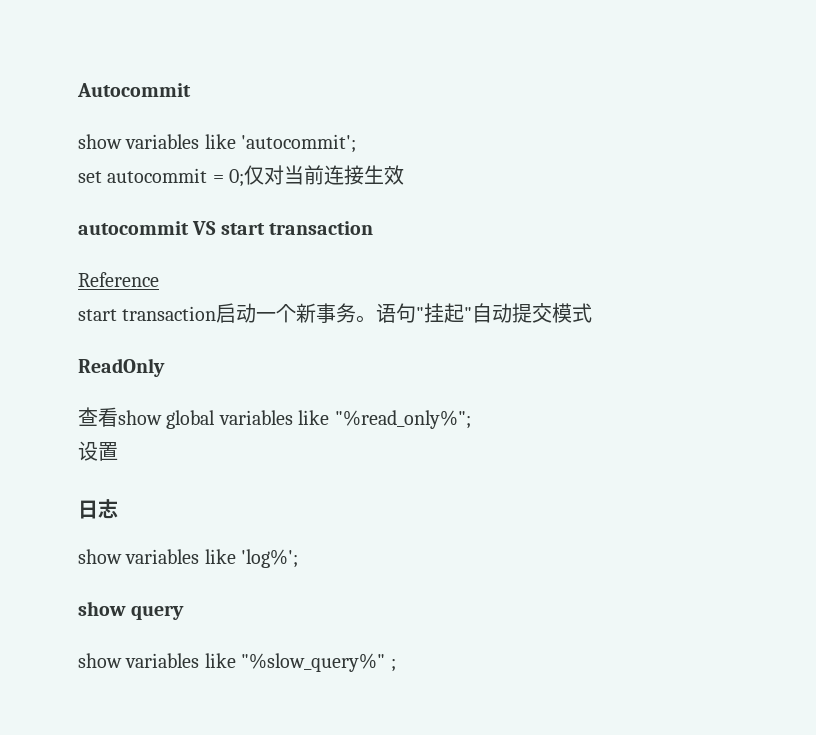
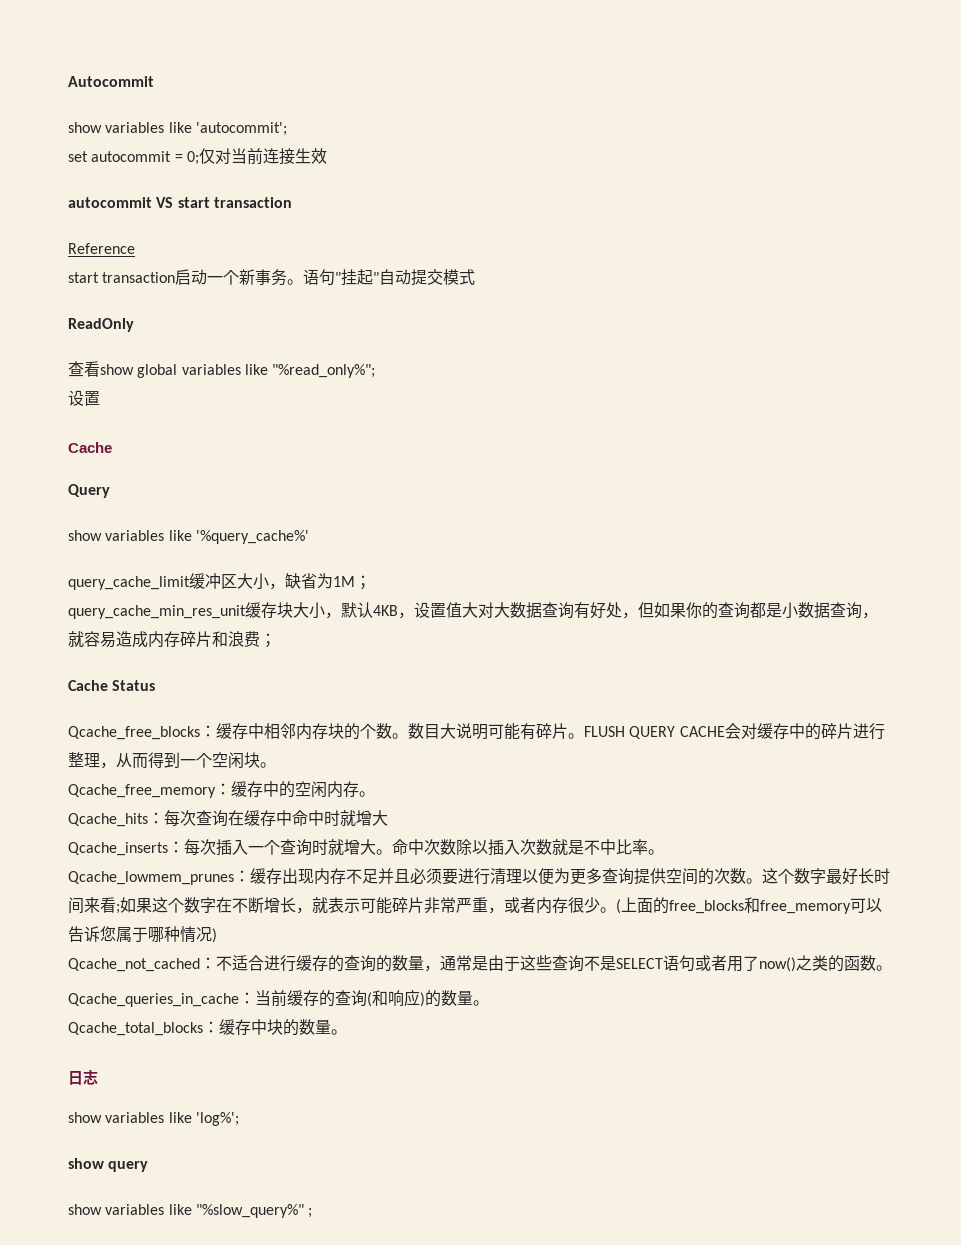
(118, 451) none -> [68,442,112,453] [68,484,110,498] [68,530,309,544] [68,573,371,590] [68,602,878,619] [68,631,276,648] [68,680,156,691] [68,723,885,740] [68,752,276,769] [68,781,375,798] [68,810,388,827] [68,839,664,856] [68,868,890,885] [68,897,882,914] [68,926,217,943] [68,955,892,972] [68,989,489,1007] [68,1019,347,1036] // Cache // Query // show variables like '%query_cache%' // query_cache_limit缓冲区大小，缺省为1M； // query_cache_min_res_unit缓存块大小，默认4KB，设置值大对大数据查询有好处，但如果你的查询都是小数据查询，就容易造成内存碎片和浪费； // Cache Status // Qcache_free_blocks：缓存中相邻内存块的个数。数目大说明可能有碎片。FLUSH QUERY CACHE会对缓存中的碎片进行整理，从而得到一个空闲块。 // Qcache_free_memory：缓存中的空闲内存。 // Qcache_hits：每次查询在缓存中命中时就增大 // Qcache_inserts：每次插入一个查询时就增大。命中次数除以插入次数就是不中比率。 // Qcache_lowmem_prunes：缓存出现内存不足并且必须要进行清理以便为更多查询提供空间的次数。这个数字最好长时间来看;如果这个数字在不断增长，就表示可能碎片非常严重，或者内存很少。(上面的free_blocks和free_memory可以告诉您属于哪种情况) // Qcache_not_cached：不适合进行缓存的查询的数量，通常是由于这些查询不是SELECT语句或者用了now()之类的函数。 // Qcache_queries_in_cache：当前缓存的查询(和响应)的数量。 // Qcache_total_blocks：缓存中块的数量。

